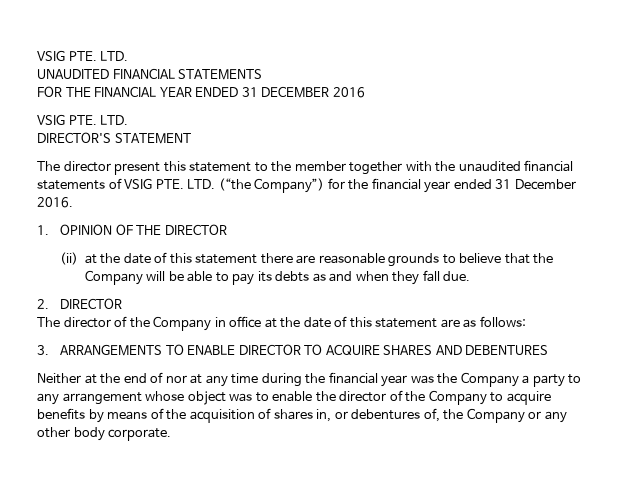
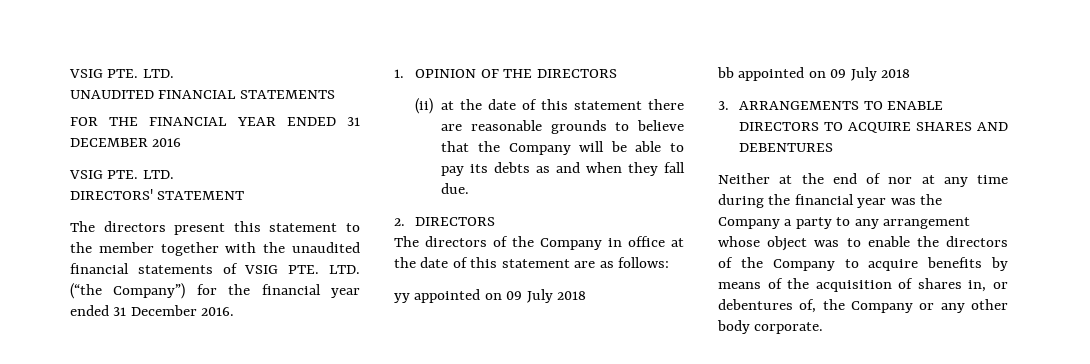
[37,132,111,143] DIRECTOR'S -> [70,189,153,200] DIRECTORS'
[63,161,111,172] director -> [103,221,166,232] directors
[164,224,227,235] DIRECTOR -> [536,69,617,78] DIRECTORS
[60,298,123,309] [37,317,111,328] DIRECTOR // The director -> [415,217,496,226] [394,236,487,247] DIRECTORS // The directors
(526, 321) none -> [394,289,587,303] [717,67,911,81] // yy appointed on 09 July 2018 // bb appointed on 09 July 2018
[238,344,301,355] DIRECTOR -> [739,122,820,131] DIRECTORS
[339,391,387,402] director -> [946,236,1008,247] directors

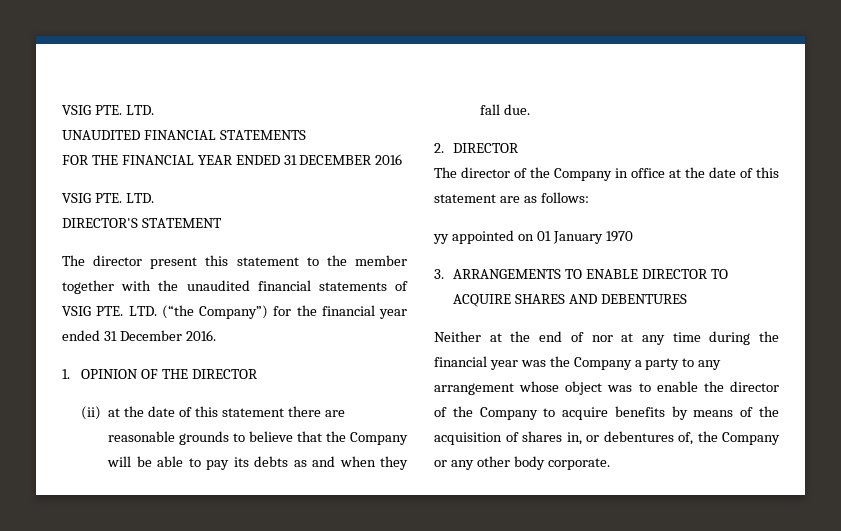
[70,189,153,200] DIRECTORS' -> [62,218,138,228] DIRECTOR'S
[103,221,166,232] directors -> [93,255,143,266] director
[536,69,617,78] DIRECTORS -> [191,369,258,379] DIRECTOR
[415,217,496,226] [394,236,487,247] DIRECTORS // The directors -> [453,143,520,153] [434,167,510,178] DIRECTOR // The director
[506,289,587,303] [717,67,911,81] 09 July 2018 // bb appointed on 09 July 2018 -> [536,231,633,244] 01 January 1970
[739,122,820,131] DIRECTORS -> [641,269,708,279] DIRECTOR
[946,236,1008,247] directors -> [730,381,779,392] director

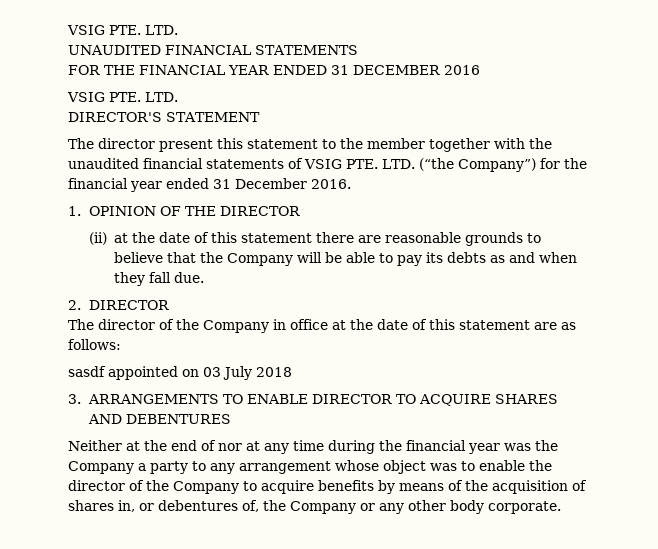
[433,234,449,244] yy -> [68,366,106,377] sasdf
[536,231,633,244] 01 January 1970 -> [203,366,292,380] 03 July 2018

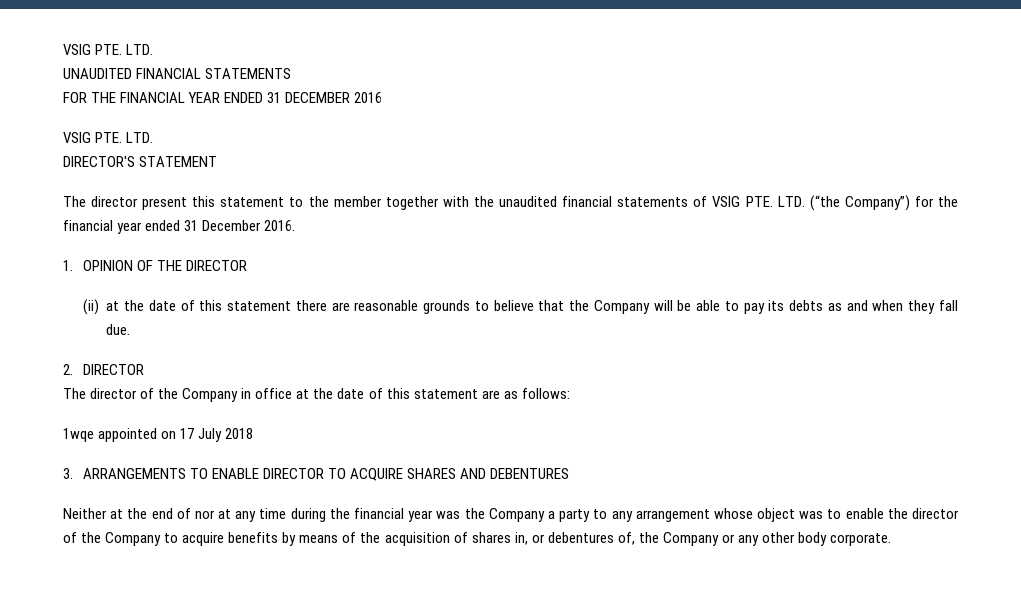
[68,366,106,377] sasdf -> [63,428,94,442] 1wqe
[203,367,221,377] 03 -> [180,428,195,439] 17

